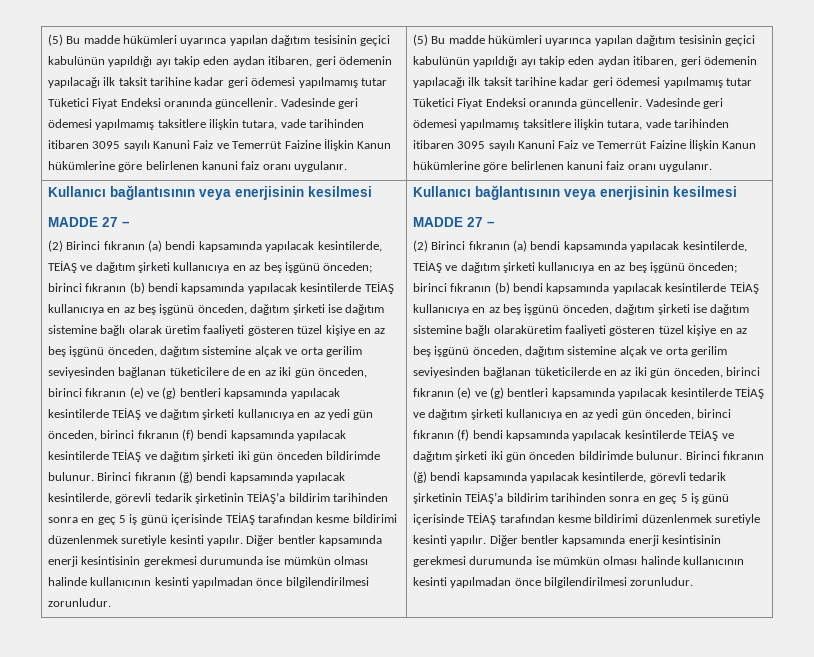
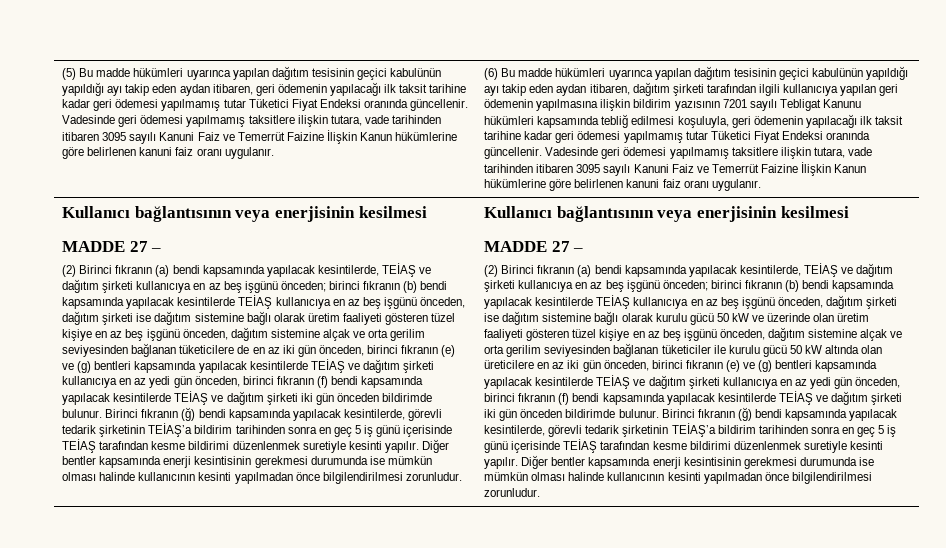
[412,34,428,46] (5) -> [484,68,499,80] (6)
(678, 61) none -> [632,82,899,96] [484,99,861,111] [484,114,729,128] dağıtım şirketi tarafından ilgili kullanıcıya yapılan geri ödemenin yapılmasına ilişkin bildirim yazısının 7201 sayılı Tebligat Kanunu hükümleri kapsamında tebliğ edilmesi koşuluyla,
[493,325,562,334] olaraküretim -> [621,313,870,325] olarak kurulu gücü 50 kW ve üzerinde olan üretim
[534,367,601,376] tüketicilerde -> [661,345,883,357] [484,360,535,369] tüketiciler ile kurulu gücü 50 kW altında olan üreticilere

